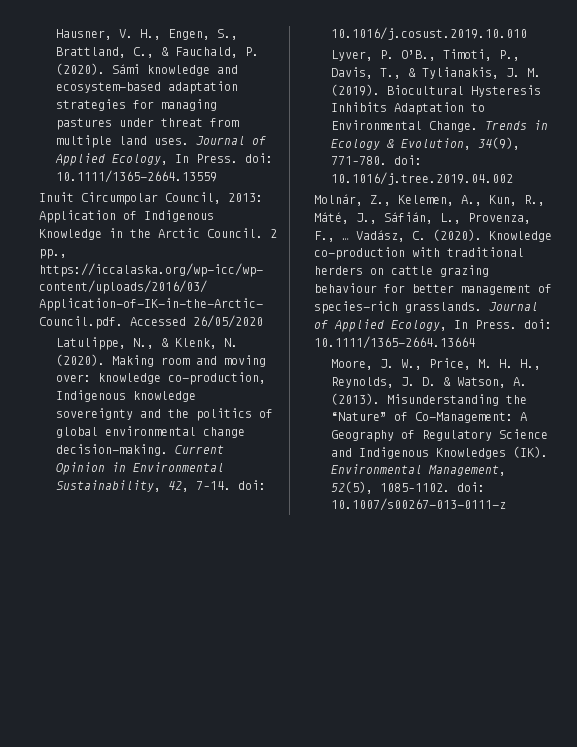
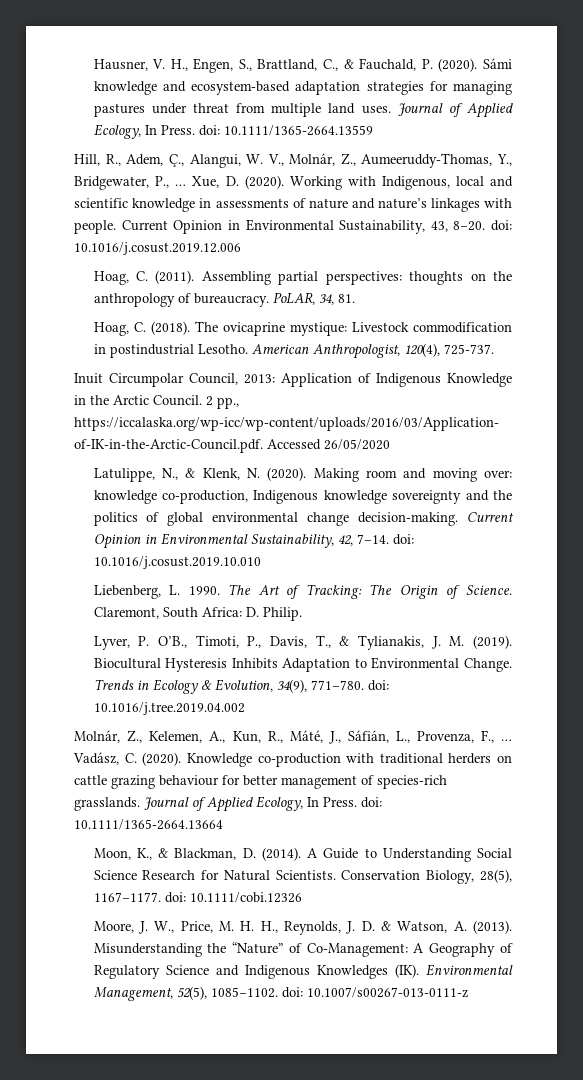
(217, 176) none -> [74,153,512,168] [74,175,513,190] [74,198,512,212] [74,219,513,234] [74,242,242,255] [93,270,512,285] [93,292,355,307] [93,321,512,336] [93,343,494,359] // Hill, R., Adem, Ç., Alangui, W. V., Molnár, Z., Aumeeruddy-Thomas, Y., Bridgewater, P., … Xue, D. (2020). Working with Indigenous, local and scientific knowledge in assessments of nature and nature’s linkages with people. Current Opinion in Environmental Sustainability, 43, 8–20. doi: 10.1016/j.cosust.2019.12.006 // Hoag, C. (2011). Assembling partial perspectives: thoughts on the anthropology of bureaucracy. PoLAR, 34, 81. // Hoag, C. (2018). The ovicaprine mystique: Livestock commodification in postindustrial Lesotho. American Anthropologist, 120(4), 725-737.
(527, 33) none -> [93,584,512,599] [93,607,302,621] // Liebenberg, L. 1990. The Art of Tracking: The Origin of Science. Claremont, South Africa: D. Philip.
(476, 342) none -> [93,847,513,862] [93,869,512,884] [93,892,302,903] // Moon, K., & Blackman, D. (2014). A Guide to Understanding Social Science Research for Natural Scientists. Conservation Biology, 28(5), 1167–1177. doi: 10.1111/cobi.12326

